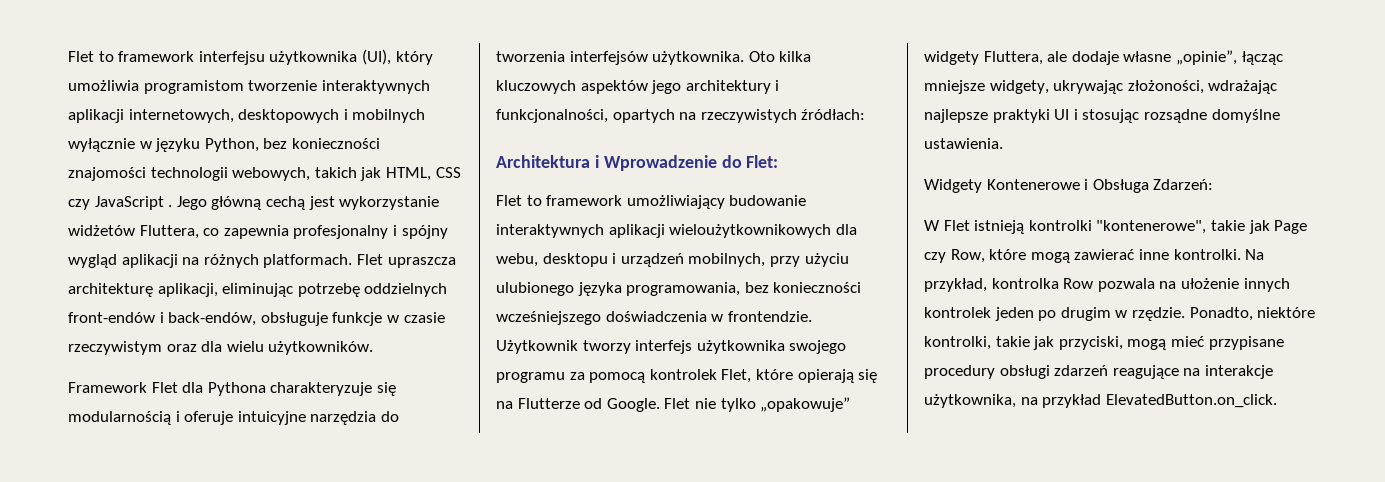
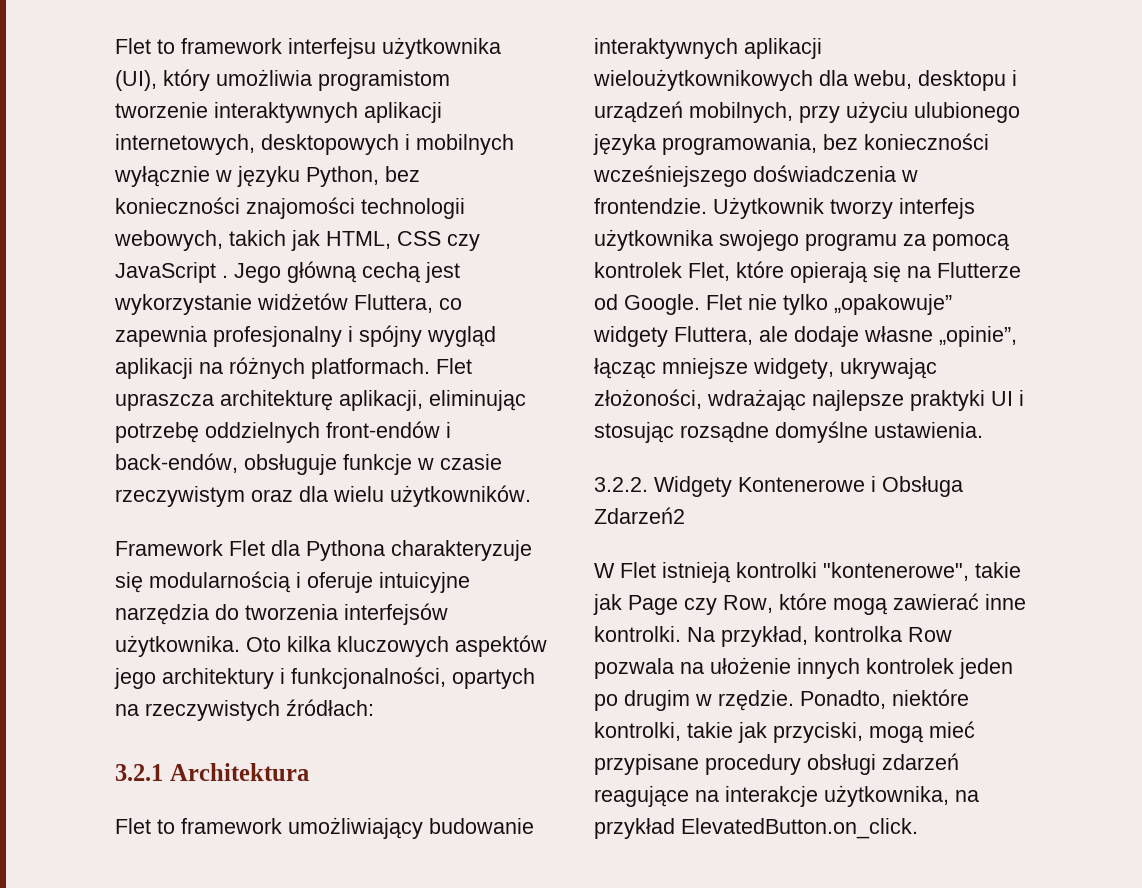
(866, 114) none -> [115,764,163,781] 3.2.1
[594,155,779,171] i Wprowadzenie do Flet: -> (309, 772) none
(1003, 143) none -> [594,477,648,492] 3.2.2.
[1153,179,1214,190] Zdarzeń: -> [594,507,685,524] Zdarzeń2

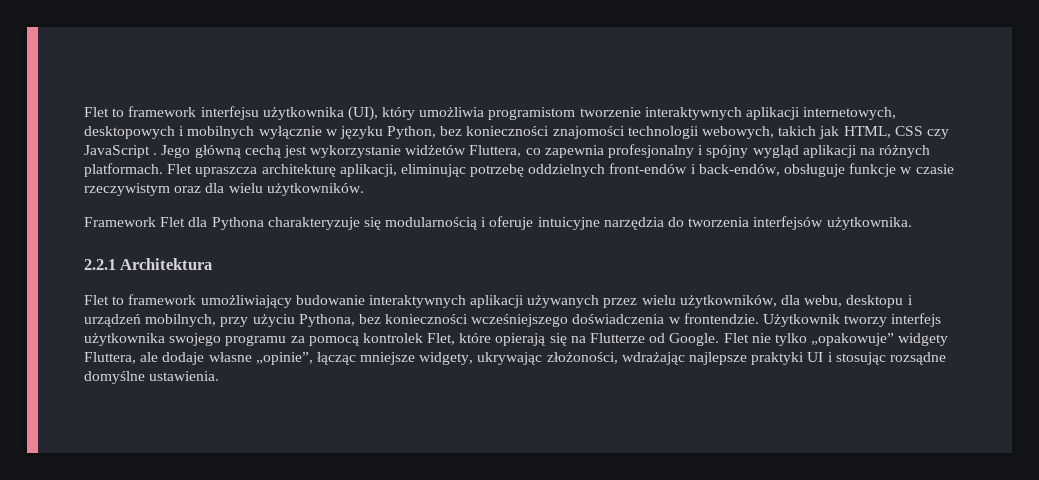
[246,635,547,657] [114,667,535,689] [115,699,374,721] [115,764,163,781] Oto kilka kluczowych aspektów jego architektury i funkcjonalności, opartych na rzeczywistych źródłach: // 3.2.1 -> [84,259,116,270] // 2.2.1
[593,69,813,91] wieloużytkownikowych -> [527,295,777,308] używanych przez wielu użytkowników,
[914,102,1020,123] [593,134,817,155] ulubionego języka programowania, -> [298,314,355,327] Pythona,
[594,476,963,497] [594,507,685,524] [594,562,1021,583] [593,593,1026,615] [594,626,952,647] [594,657,1013,679] [594,689,969,711] [594,721,975,743] [594,753,959,775] [594,785,979,807] [594,818,918,839] // 3.2.2. Widgety Kontenerowe i Obsługa Zdarzeń2 // W Flet istnieją kontrolki "kontenerowe", takie jak Page czy Row, które mogą zawierać inne kontrolki. Na przykład, kontrolka Row pozwala na ułożenie innych kontrolek jeden po drugim w rzędzie. Ponadto, niektóre kontrolki, takie jak przyciski, mogą mieć przypisane procedury obsługi zdarzeń reagujące na interakcje użytkownika, na przykład ElevatedButton.on_click. -> (220, 376) none

